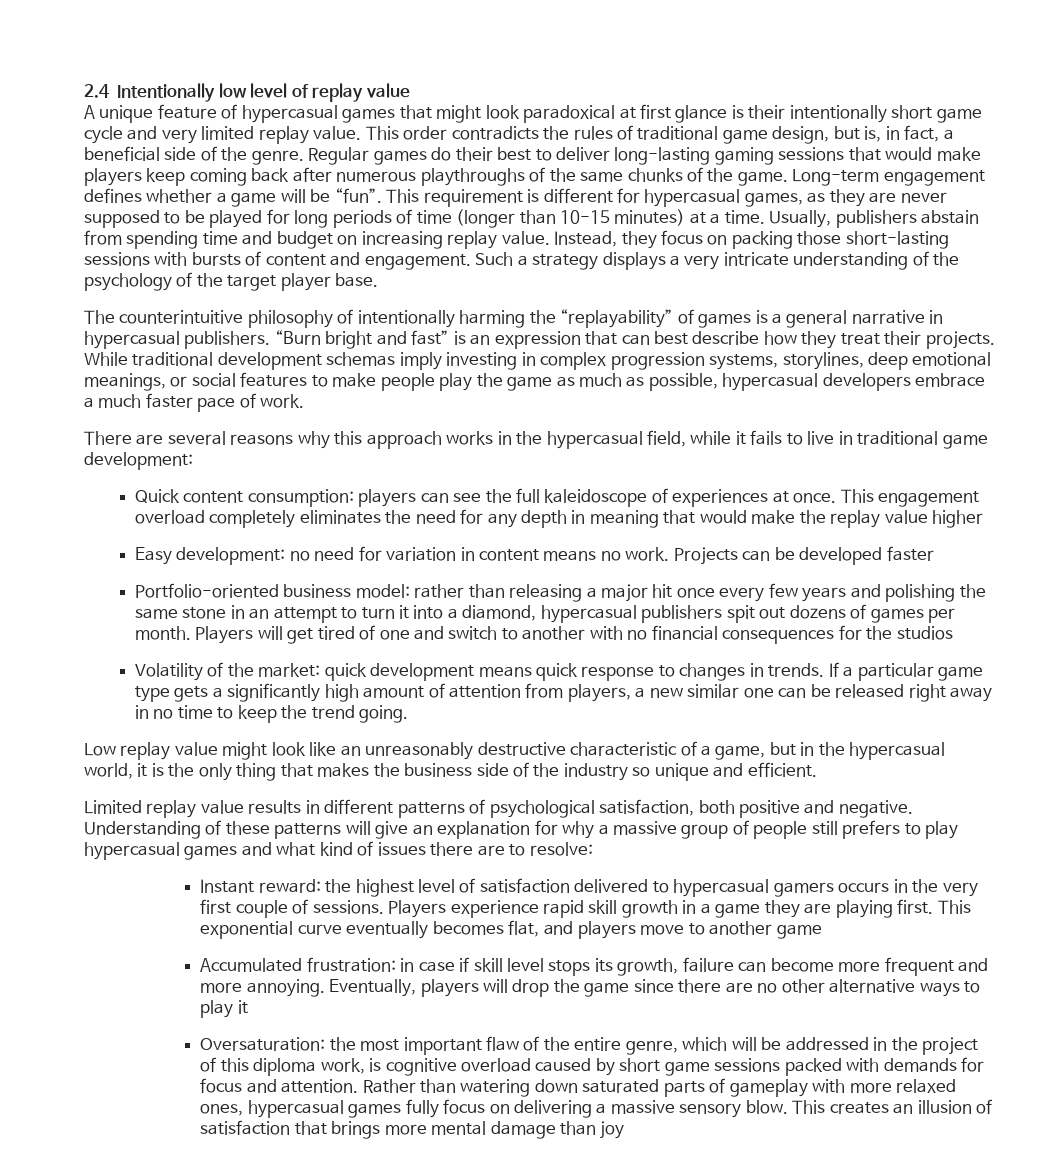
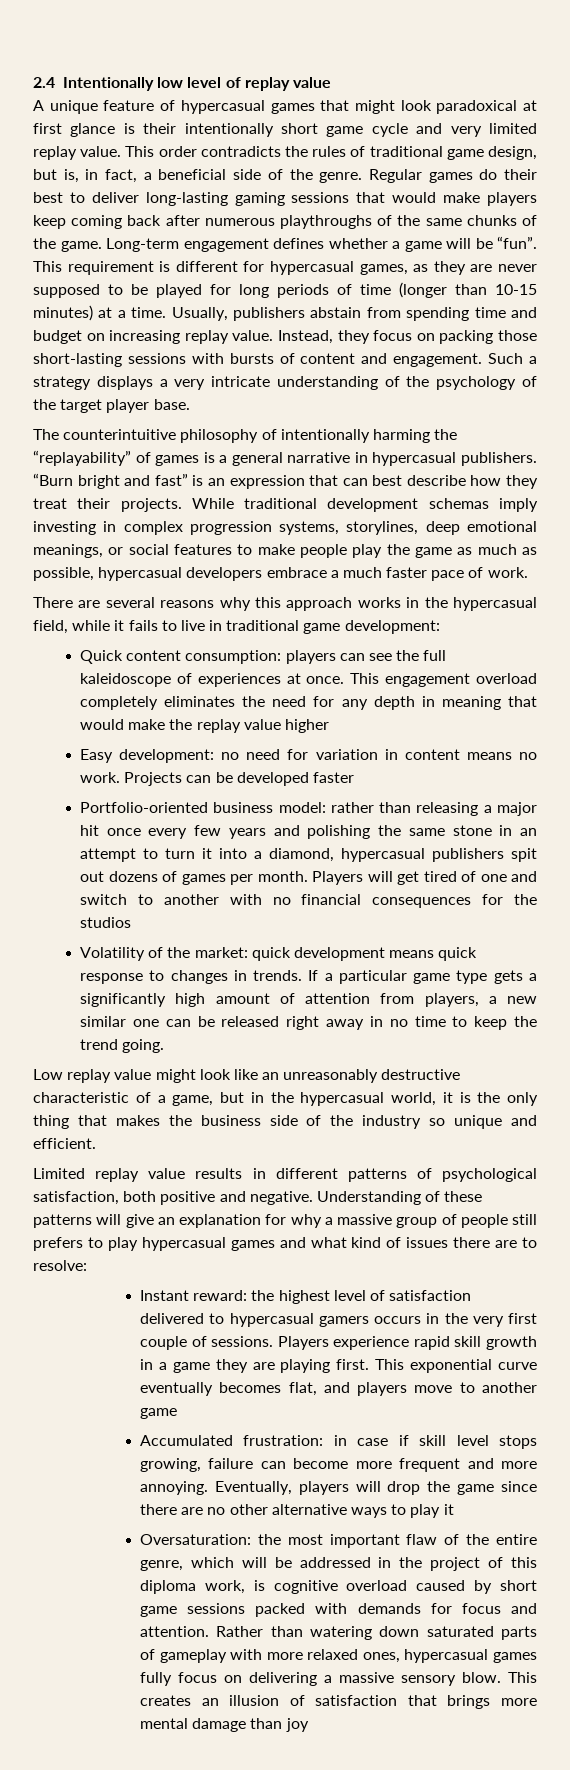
[594,958,679,976] its growth, -> [140,1458,202,1472] growing,

